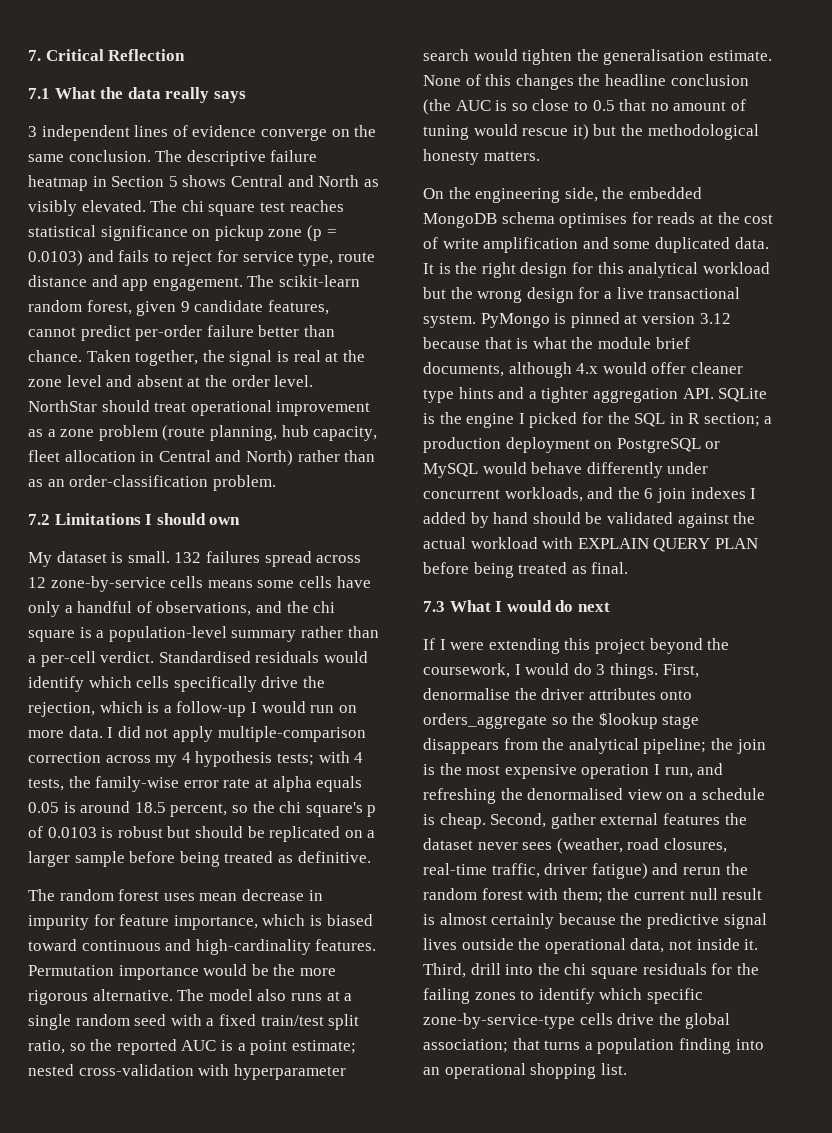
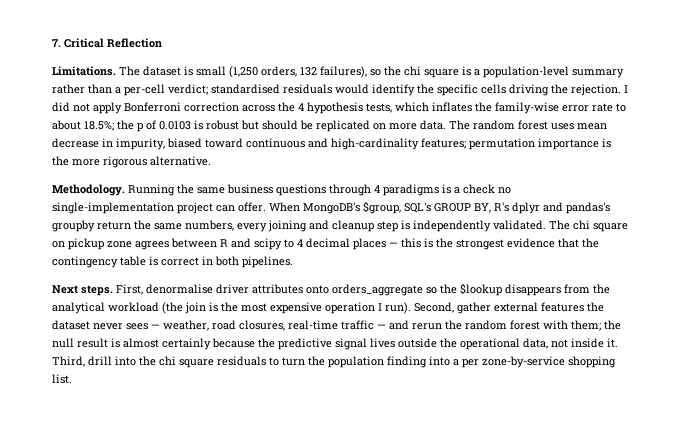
[28,87,246,103] [28,125,377,141] [28,150,318,166] [28,175,379,191] [28,200,344,216] [28,225,337,241] [28,250,375,266] [28,275,360,291] [28,300,329,316] [28,325,335,341] [28,350,365,366] [28,375,314,387] [28,400,371,416] [28,425,378,441] [28,450,376,466] [28,475,276,491] [28,513,241,525] [28,551,362,567] [28,576,371,592] [28,601,282,617] 7.1 What the data really says // 3 independent lines of evidence converge on the same conclusion. The descriptive failure heatmap in Section 5 shows Central and North as visibly elevated. The chi square test reaches statistical significance on pickup zone (p = 0.0103) and fails to reject for service type, route distance and app engagement. The scikit-learn random forest, given 9 candidate features, cannot predict per-order failure better than chance. Taken together, the signal is real at the zone level and absent at the order level. NorthStar should treat operational improvement as a zone problem (route planning, hub capacity, fleet allocation in Central and North) rather than as an order-classification problem. // 7.2 Limitations I should own // My dataset is small. 132 failures spread across 12 zone-by-service cells means some cells have only a handful of observations, and -> [52,66,381,78] Limitations. The dataset is small (1,250 orders, 132 failures), so
[100,651,251,663] verdict. Standardised -> [168,84,280,95] verdict; standardised
[88,676,325,692] [28,701,357,717] [28,726,103,738] which cells specifically drive the rejection, which is a follow-up I would run on more data. -> [417,84,621,96] the specific cells driving the rejection.
[217,726,366,742] multiple-comparison -> [124,102,181,112] Bonferroni
[155,755,178,767] my -> [278,102,295,112] the
[276,751,364,766] [28,776,363,792] [28,801,363,817] tests; with 4 tests, the family-wise error rate at alpha equals 0.05 is around 18.5 percent, so the chi square's -> [366,102,626,114] [52,120,134,131] tests, which inflates the family-wise error rate to about 18.5%; the
[367,830,376,838] [28,851,371,867] a larger sample before being treated as definitive. // -> [389,120,446,130] more data.
[28,914,322,930] impurity for feature importance, which is -> [116,138,165,150] impurity,
[315,939,377,951] [28,964,269,980] features. Permutation importance would be -> [421,138,611,150] features; permutation importance is
[177,989,353,1001] [28,1014,360,1030] [28,1039,356,1055] [28,1064,346,1080] [423,49,772,65] [423,74,749,90] [423,99,746,115] [423,124,759,140] [423,149,540,165] [423,187,702,203] [423,212,774,228] [423,237,769,253] [423,262,770,278] [423,287,741,303] [423,312,731,328] [423,337,690,349] [423,362,743,378] [423,387,768,403] [423,412,773,428] [423,437,721,453] [423,462,709,478] [423,487,757,503] [423,512,756,528] [423,537,758,552] [423,562,629,578] [423,600,610,612] [423,638,730,654] [423,663,658,679] The model also runs at a single random seed with a fixed train/test split ratio, so the reported AUC is a point estimate; nested cross-validation with hyperparameter search would tighten the generalisation estimate. None of this changes the headline conclusion (the AUC is so close to 0.5 that no amount of tuning would rescue it) but the methodological honesty matters. // On the engineering side, the embedded MongoDB schema optimises for reads at the cost of write amplification and some duplicated data. It is the right design for this analytical workload but the wrong design for a live transactional system. PyMongo is pinned at version 3.12 because that is what the module brief documents, although 4.x would offer cleaner type hints and a tighter aggregation API. SQLite is the engine I picked for the SQL in R section; a production deployment on PostgreSQL or MySQL would behave differently under concurrent workloads, and the 6 join indexes I added by hand should be validated against the actual workload with EXPLAIN QUERY PLAN before being treated as final. // 7.3 What I would do next // If I were extending this project beyond the coursework, I would do 3 things. -> [52,184,511,196] [52,201,610,214] [52,220,628,232] [52,238,599,250] [52,256,293,268] [52,285,113,296] // Methodology. Running the same business questions through 4 paradigms is a check no single-implementation project can offer. When MongoDB's $group, SQL's GROUP BY, R's dplyr and pandas's groupby return the same numbers, every joining and cleanup step is independently validated. The chi square on pickup zone agrees between R and scipy to 4 decimal places — this is the strongest evidence that the contingency table is correct in both pipelines. // Next steps.
[514,688,537,700] the -> (213, 289) none
[662,715,700,729] stage -> (502, 289) none
[643,738,733,754] pipeline; the -> [108,302,183,314] workload (the
[664,763,724,778] [423,788,765,804] [423,813,486,829] run, and refreshing the denormalised view on a schedule is cheap. -> [385,302,411,314] run).
[556,838,623,854] (weather, -> [151,320,209,331] — weather,
[491,863,648,879] traffic, driver fatigue) -> [341,320,386,330] traffic —
[633,890,685,900] current -> (621, 325) none
[711,963,759,975] [423,988,703,1004] [423,1013,731,1029] [423,1038,764,1054] [423,1063,526,1079] for the failing zones to identify which specific zone-by-service-type cells drive the global association; that turns a population finding into an operational -> [269,356,565,368] to turn the population finding into a per zone-by-service

